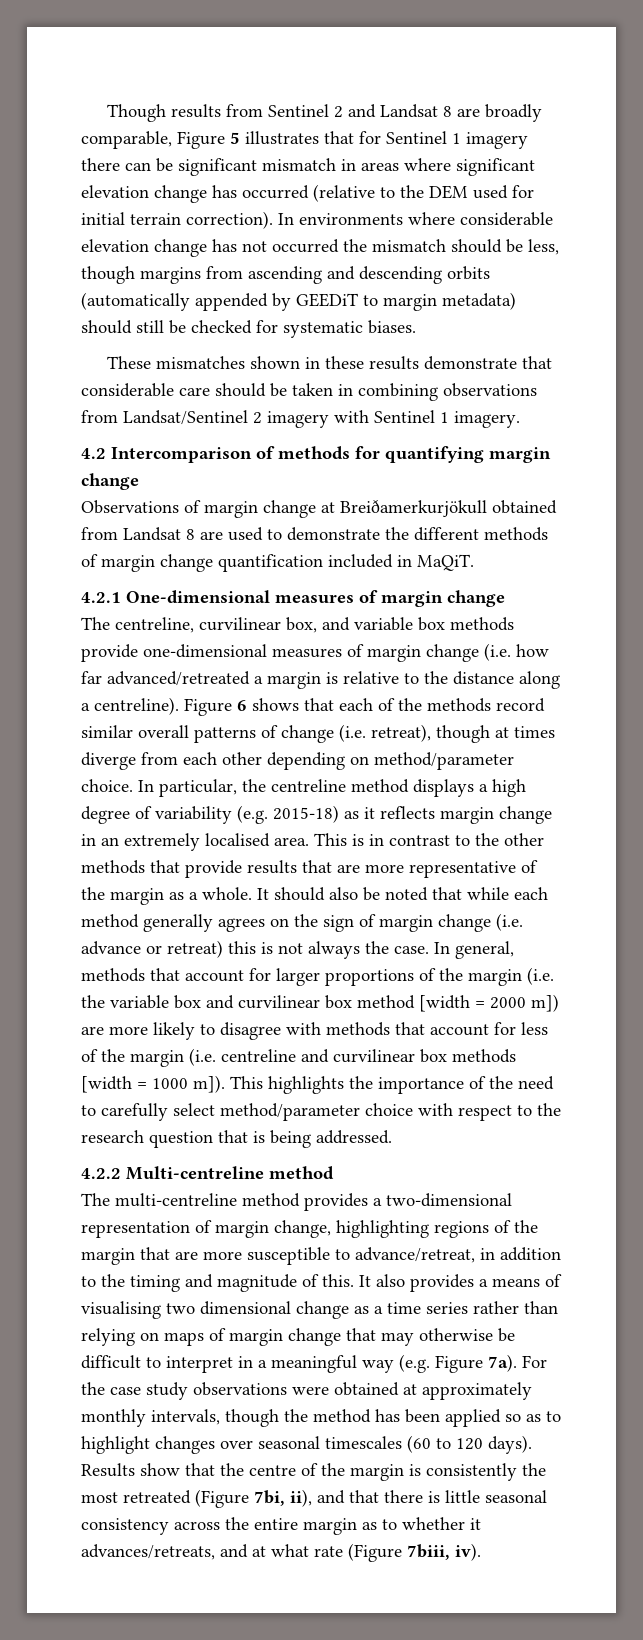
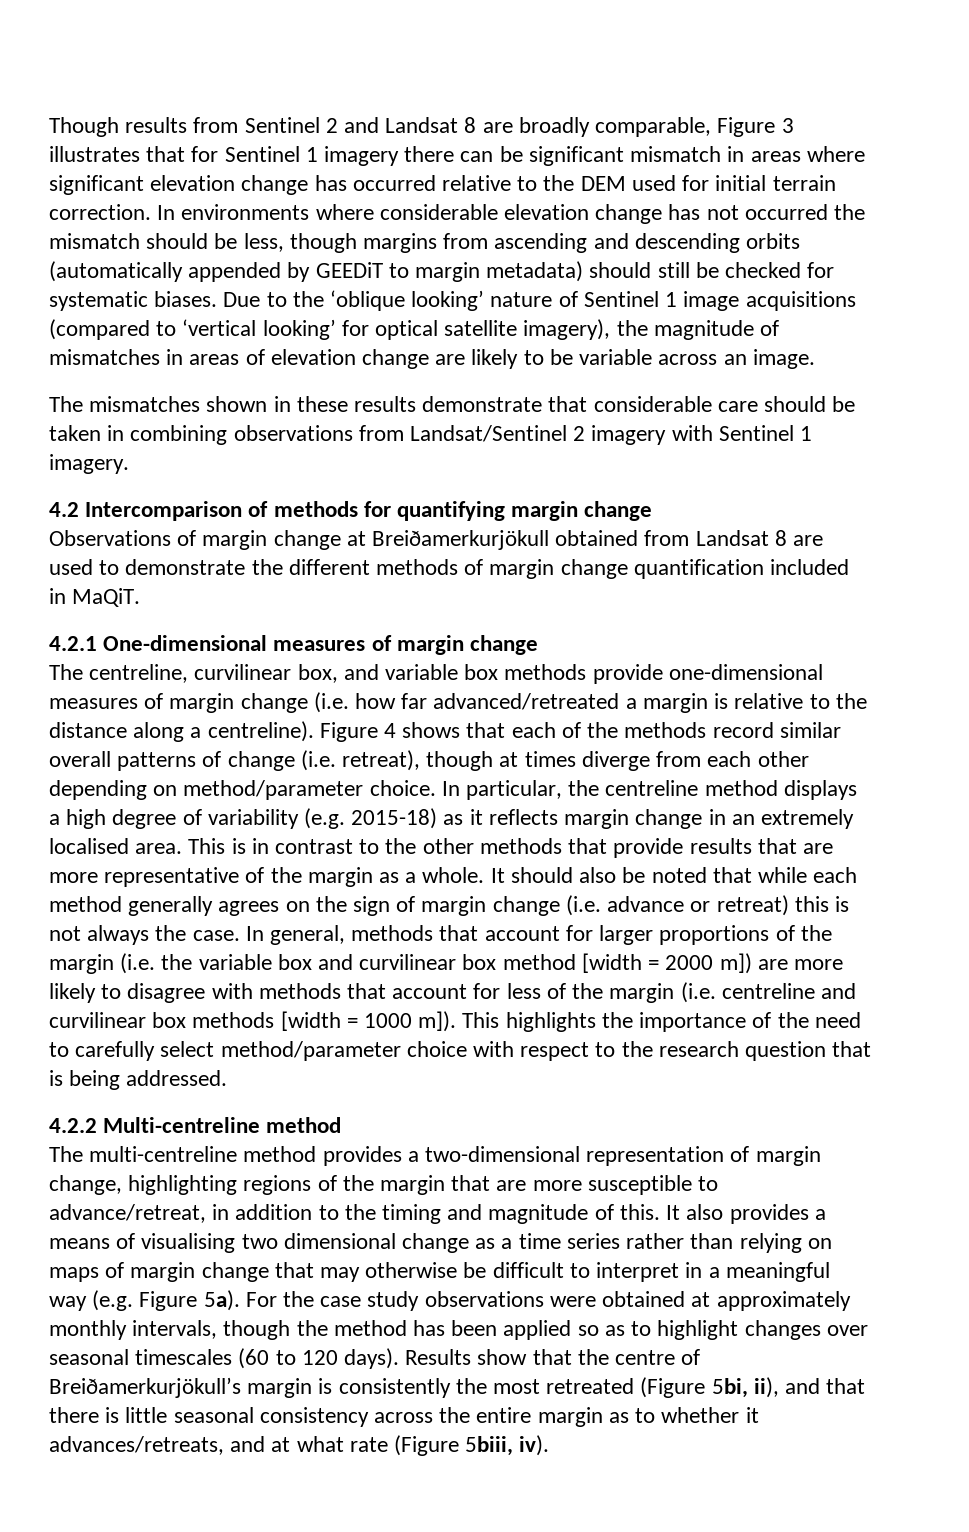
[230,132,240,144] 5 -> [781,118,794,133] 3
[313,184,375,202] (relative -> [442,175,512,191] relative
[186,211,273,229] correction). -> [49,204,151,220] correction.
[106,356,151,369] // These -> [223,290,856,311] [49,319,780,340] [49,349,815,369] [49,396,83,412] Due to the ‘oblique looking’ nature of Sentinel 1 image acquisitions (compared to ‘vertical looking’ for optical satellite imagery), the magnitude of mismatches in areas of elevation change are likely to be variable across an image. // The
[237,700,247,711] 6 -> [384,723,397,738] 4
[488,1354,517,1372] 7a). -> [203,1290,240,1311] 5a).
[321,1463,345,1476] the -> [49,1377,241,1398] Breiðamerkurjökull’s
[254,1490,285,1506] 7bi, -> [711,1378,748,1398] 5bi,
[407,1544,450,1560] 7biii, -> [465,1436,514,1456] 5biii,

